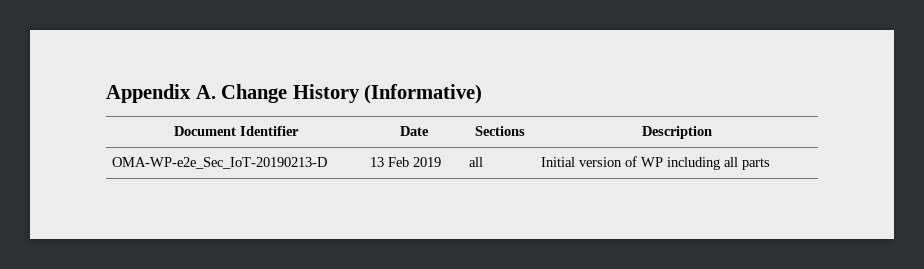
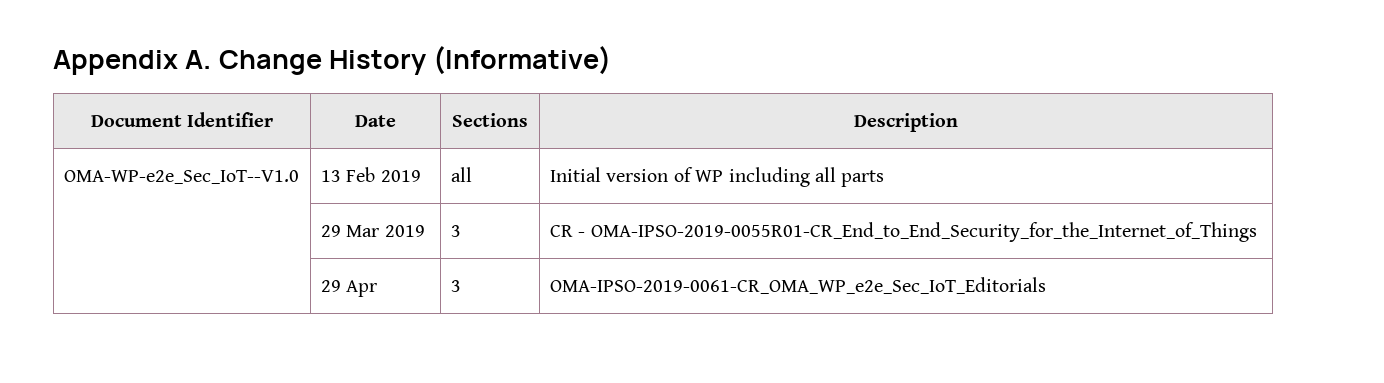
[112,157,328,169] OMA-WP-e2e_Sec_IoT-20190213-D -> [63,170,299,184] OMA-WP-e2e_Sec_IoT--V1.0
(771, 164) none -> [320,225,425,237] [450,225,461,237] [549,222,1257,242] [320,280,378,297] [450,280,461,292] [549,277,1046,294] // | 29 Mar 2019 | 3 | CR - OMA-IPSO-2019-0055R01-CR_End_to_End_Security_for_the_Internet_of_Things // | 29 Apr | 3 | OMA-IPSO-2019-0061-CR_OMA_WP_e2e_Sec_IoT_Editorials

